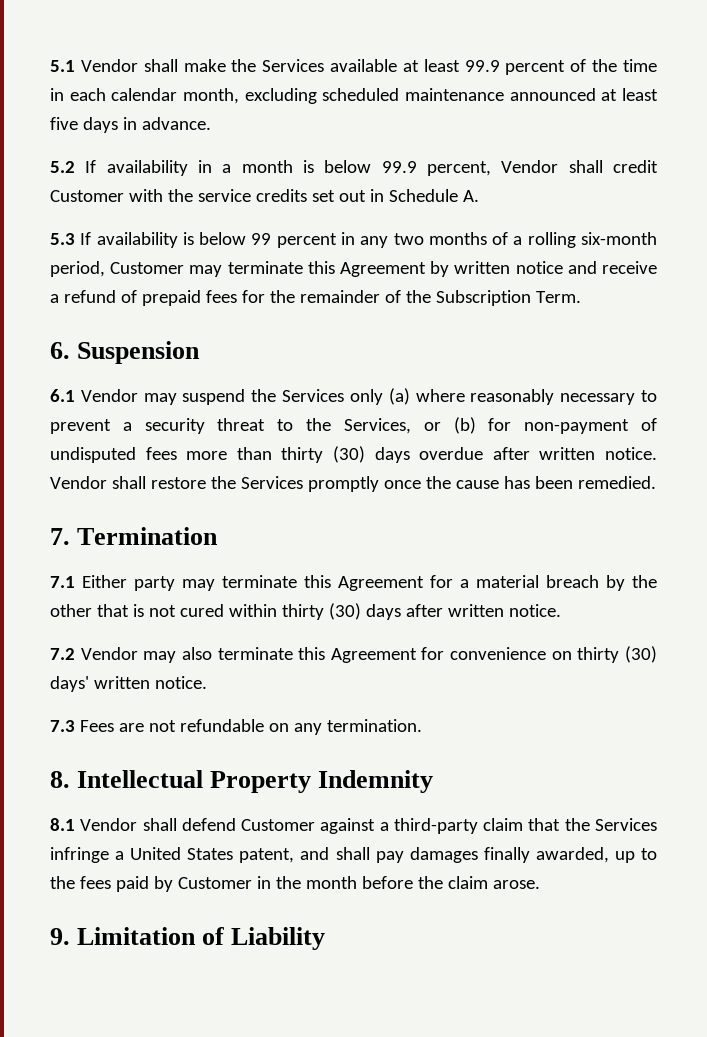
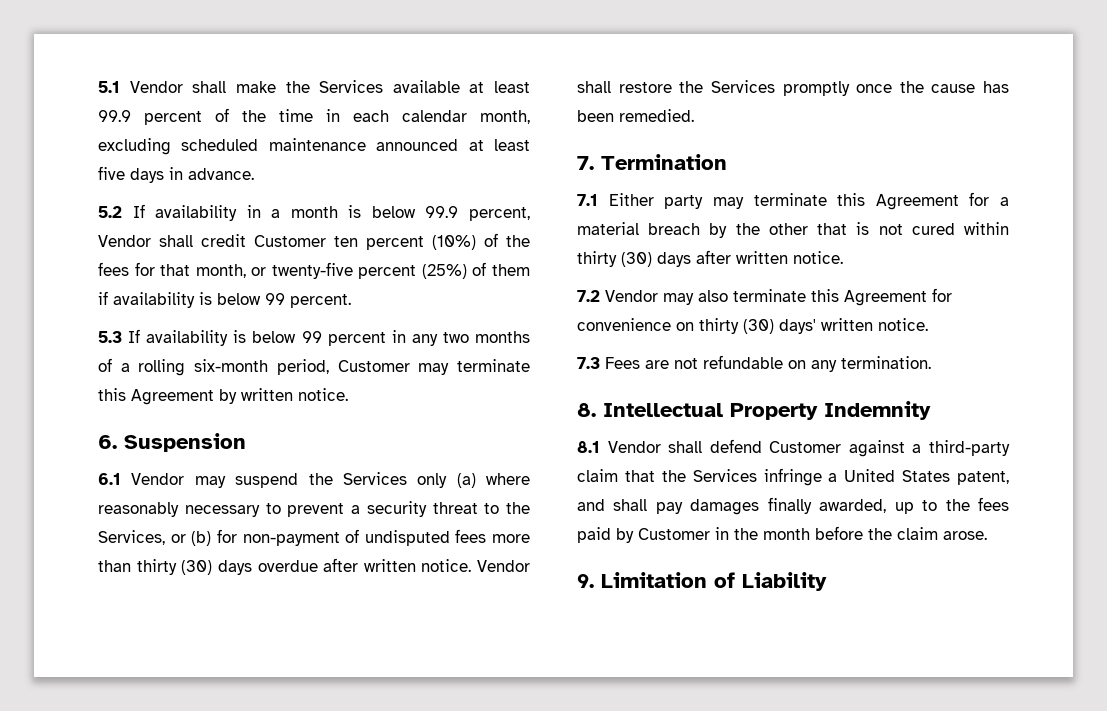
[128,189,479,202] with the service credits set out in Schedule A. -> [334,233,530,250] [98,262,530,279] [98,291,351,308] ten percent (10%) of the fees for that month, or twenty-five percent (25%) of them if availability is below 99 percent.
[515,261,657,274] [50,290,581,306] notice and receive a refund of prepaid fees for the remainder of the Subscription Term. -> [298,388,348,401] notice.

